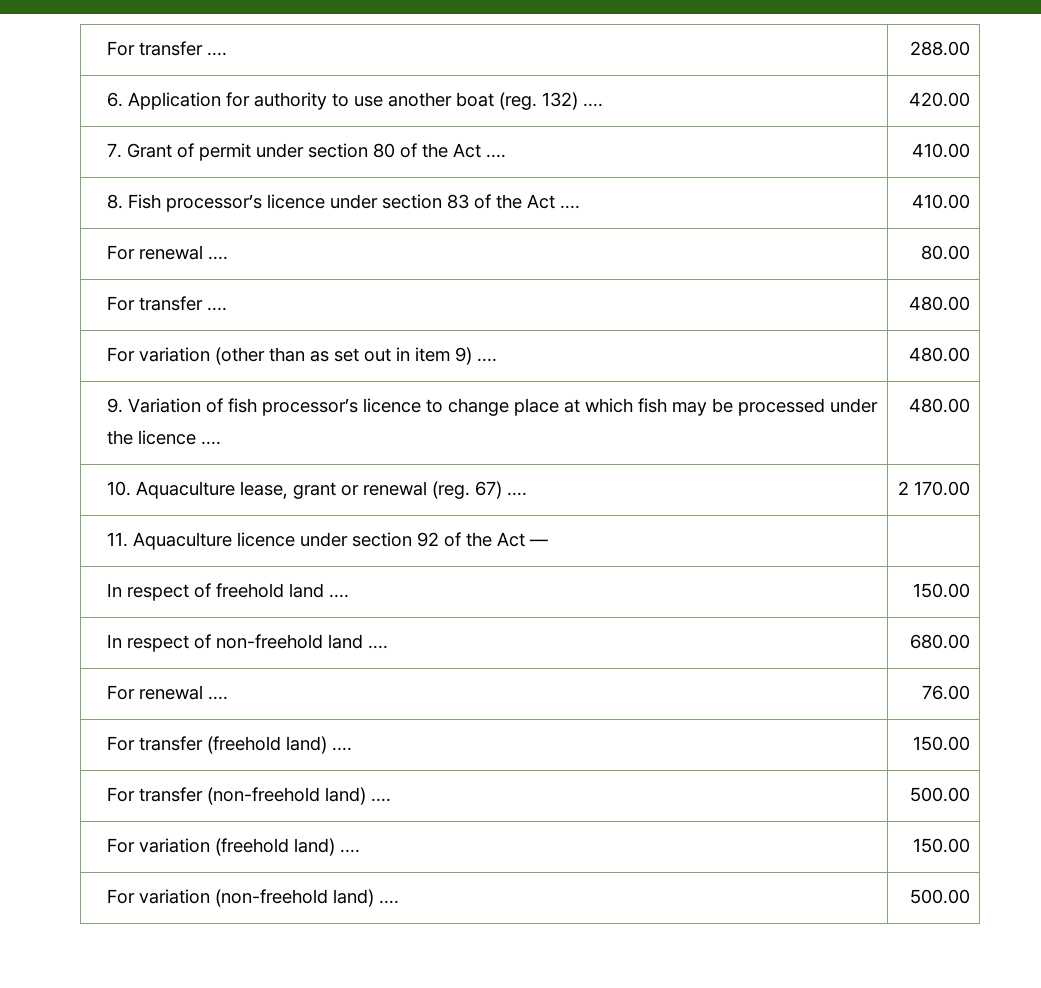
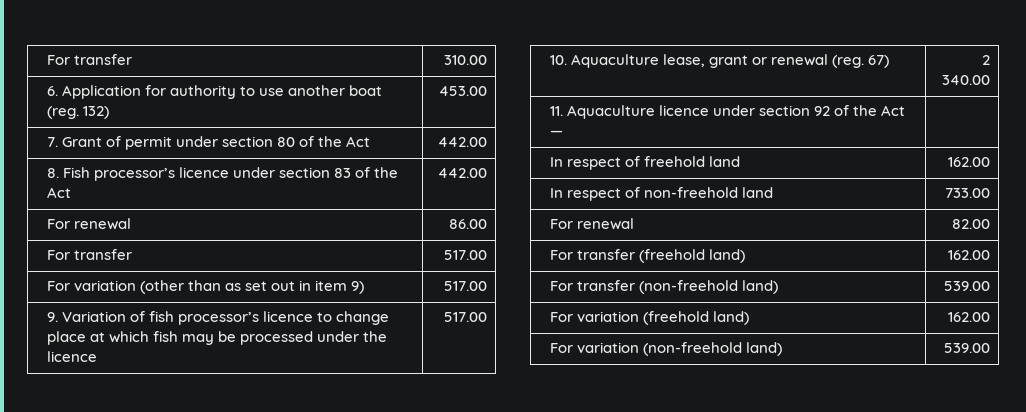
[106,41,227,56] [909,41,970,56] For transfer .... | 288.00 -> [46,54,132,65] [443,55,487,65] For transfer | 310.00
[582,103,603,107] [908,92,970,107] .... | 420.00 -> [438,86,487,96] | 453.00
[485,154,506,158] [911,143,970,158] .... | 410.00 -> [437,137,487,147] | 442.00
[559,205,580,209] [911,194,970,209] [106,245,228,260] [920,245,970,260] [106,296,227,311] [908,296,970,311] .... | 410.00 // For renewal .... | 80.00 // For transfer .... | 480.00 -> [437,168,487,178] [46,218,131,230] [448,219,487,229] [46,249,132,260] [443,250,487,260] | 442.00 // For renewal | 86.00 // For transfer | 517.00
[476,358,497,362] [908,347,970,362] .... | 480.00 -> [443,281,487,291] | 517.00
[200,441,221,445] [908,398,970,413] .... | 480.00 -> [443,312,487,322] | 517.00
[506,492,527,496] .... -> (890, 61) none
[913,481,970,496] 170.00 -> [941,75,990,85] 340.00
[328,594,349,598] [912,583,970,598] .... | 150.00 -> [947,157,990,167] | 162.00
[367,645,388,649] [909,634,970,649] [106,685,228,700] [921,685,970,700] .... | 680.00 // For renewal .... | 76.00 -> [944,188,990,198] [549,218,634,230] [951,219,990,229] | 733.00 // For renewal | 82.00
[331,747,352,751] [912,736,970,751] .... | 150.00 -> [947,250,990,260] | 162.00
[370,798,391,802] [909,787,970,802] .... | 500.00 -> [943,281,990,291] | 539.00
[339,849,360,853] [912,838,970,853] .... | 150.00 -> [947,312,990,322] | 162.00
[378,900,399,904] [909,889,970,904] .... | 500.00 -> [943,343,990,353] | 539.00

